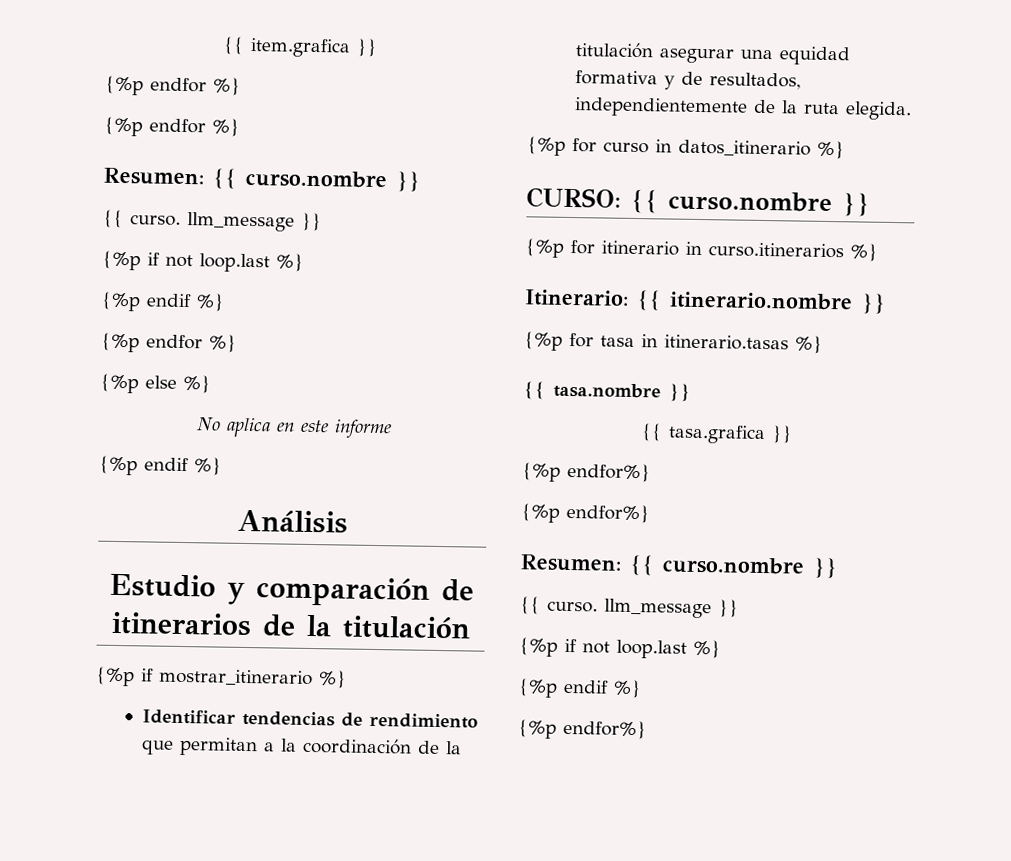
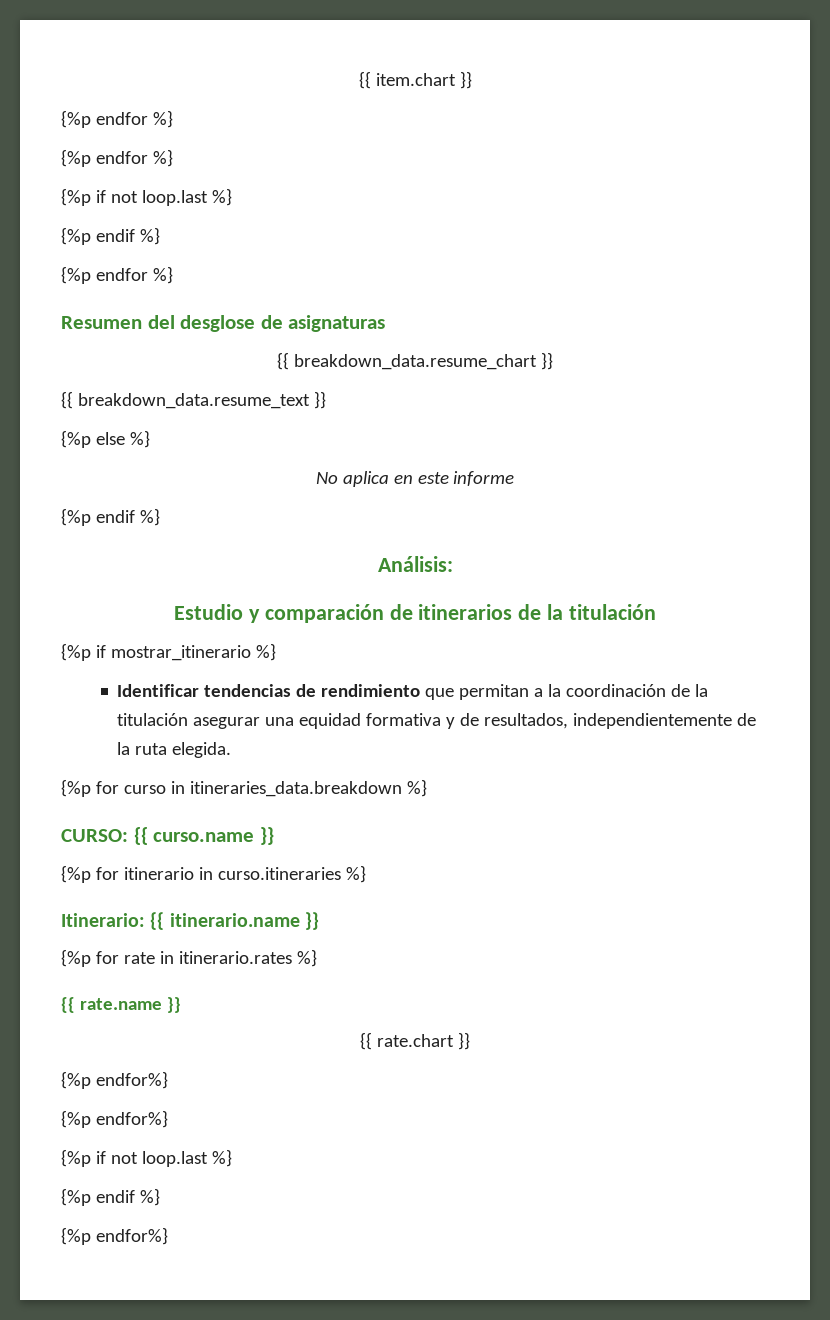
[222,36,351,58] {{ item.grafica -> [358,71,456,89] {{ item.chart
[103,167,421,192] [103,209,322,232] // Resumen: {{ curso.nombre }} // {{ curso. llm_message }} -> (173, 158) none
(237, 343) none -> [61,315,386,332] [277,352,553,370] [61,391,326,409] // Resumen del desglose de asignaturas // {{ breakdown_data.resume_chart }} // {{ breakdown_data.resume_text }}
[237,509,348,534] Análisis -> [377,556,453,572] Análisis:
[678,139,811,157] datos_itinerario -> [189,781,402,797] itineraries_data.breakdown
[668,190,832,213] curso.nombre -> [153,832,255,842] curso.name
[708,242,844,259] curso.itinerarios -> [217,867,341,880] curso.itineraries
[669,291,886,314] [524,331,789,351] itinerario.nombre }} // {%p for tasa in itinerario.tasas -> [169,912,319,930] [61,949,292,967] itinerario.name }} // {%p for rate in itinerario.rates
[553,382,691,402] [641,423,766,445] tasa.nombre }} // {{ tasa.grafica -> [79,997,181,1013] [360,1032,454,1050] rate.name }} // {{ rate.chart
[520,554,838,579] [520,596,739,619] // Resumen: {{ curso.nombre }} // {{ curso. llm_message }} -> (168, 1119) none

